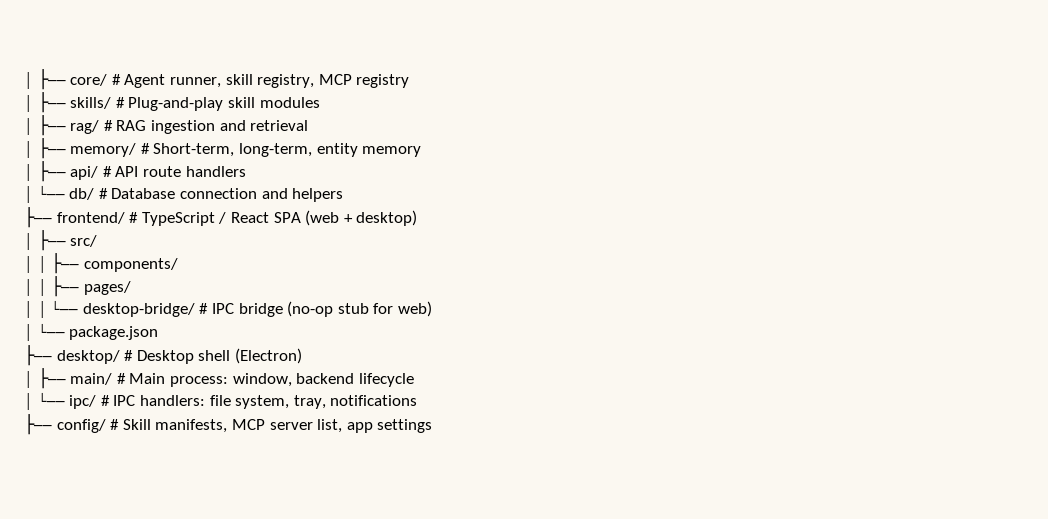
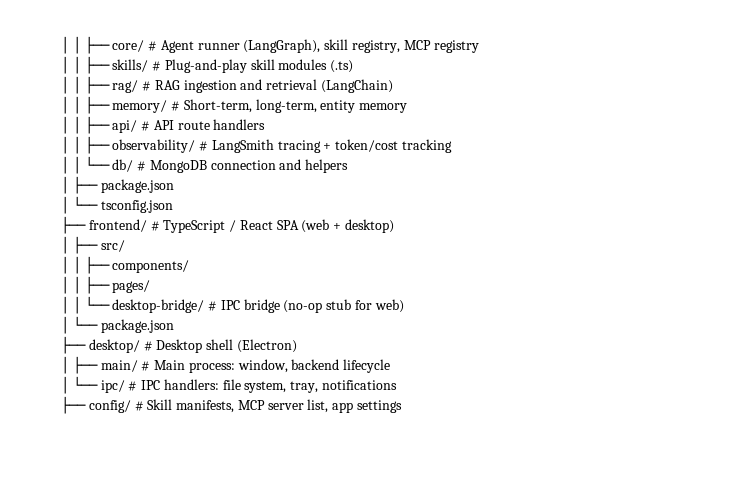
[24,72,33,89] │ -> [61,36,81,54] │ │
[169,77,221,88] runner, -> [197,39,321,53] runner (LangGraph),
(33, 103) none -> [72,56,81,74] │
[24,118,33,135] // │ -> [330,60,354,73] [61,76,81,94] (.ts) // │ │
[24,141,33,158] // │ -> [321,79,394,93] [61,96,81,114] (LangChain) // │ │
(33, 172) none -> [72,116,81,134] │
(33, 194) none -> [72,136,453,154] [61,156,81,174] │ ├── observability/ # LangSmith tracing + token/cost tracking // │ │
[111,188,176,199] Database -> [149,160,207,173] MongoDB
(344, 195) none -> [61,176,174,194] [61,196,173,214] // │ ├── package.json // │ └── tsconfig.json

